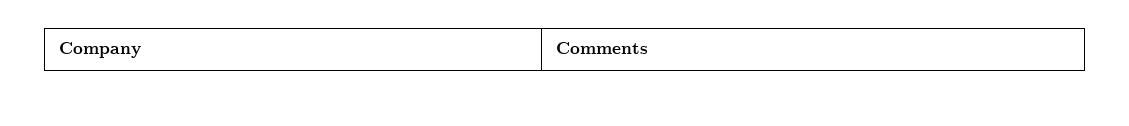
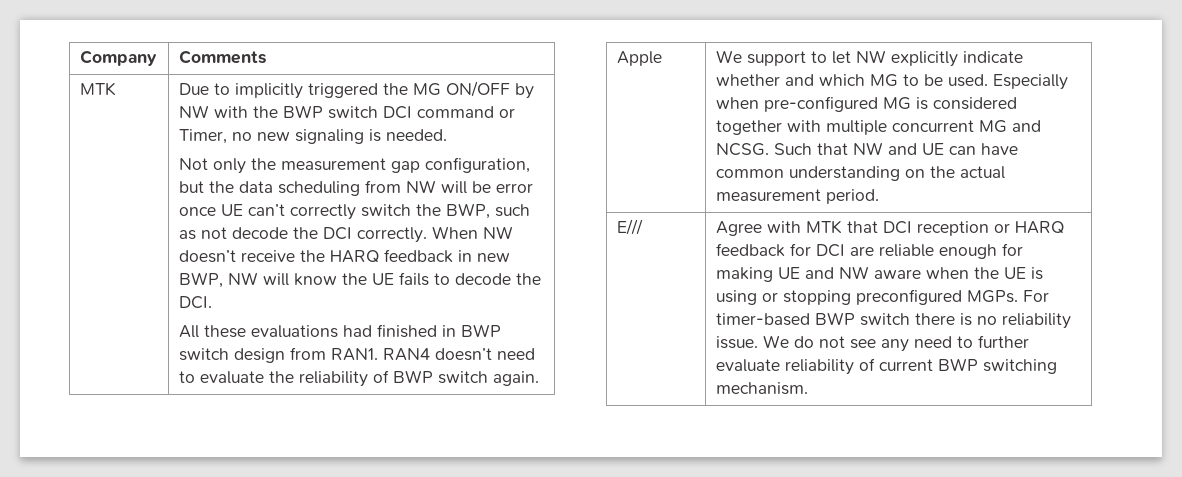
(648, 48) none -> [80,82,117,96] [179,81,535,99] [179,105,516,119] [179,129,448,144] [179,157,531,174] [179,180,534,196] [179,203,531,220] [179,226,514,243] [179,249,511,263] [179,272,542,288] [179,296,213,309] [179,324,502,338] [179,347,536,363] [179,370,540,387] [617,51,663,66] [716,50,1024,67] [716,74,1069,90] [716,96,1018,112] [716,120,1042,135] [716,142,1019,156] [716,166,1006,181] [716,189,880,204] [617,219,644,235] [716,220,1065,236] [716,243,1024,259] [716,266,1044,282] [716,289,1050,305] [716,312,1072,329] [716,335,1030,352] [716,358,1058,375] [716,382,809,395] // MTK | Due to implicitly triggered the MG ON/OFF by NW with the BWP switch DCI command or Timer, no new signaling is needed. // Not only the measurement gap configuration, but the data scheduling from NW will be error once UE can’t correctly switch the BWP, such as not decode the DCI correctly. When NW doesn’t receive the HARQ feedback in new BWP, NW will know the UE fails to decode the DCI. // All these evaluations had finished in BWP switch design from RAN1. RAN4 doesn’t need to evaluate the reliability of BWP switch again. // Apple | We support to let NW explicitly indicate whether and which MG to be used. Especially when pre-configured MG is considered together with multiple concurrent MG and NCSG. Such that NW and UE can have common understanding on the actual measurement period. // E/// | Agree with MTK that DCI reception or HARQ feedback for DCI are reliable enough for making UE and NW aware when the UE is using or stopping preconfigured MGPs. For timer-based BWP switch there is no reliability issue. We do not see any need to further evaluate reliability of current BWP switching mechanism.

